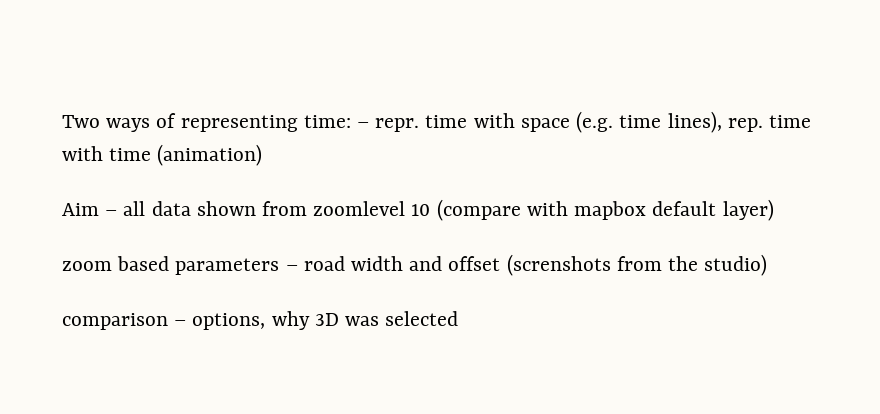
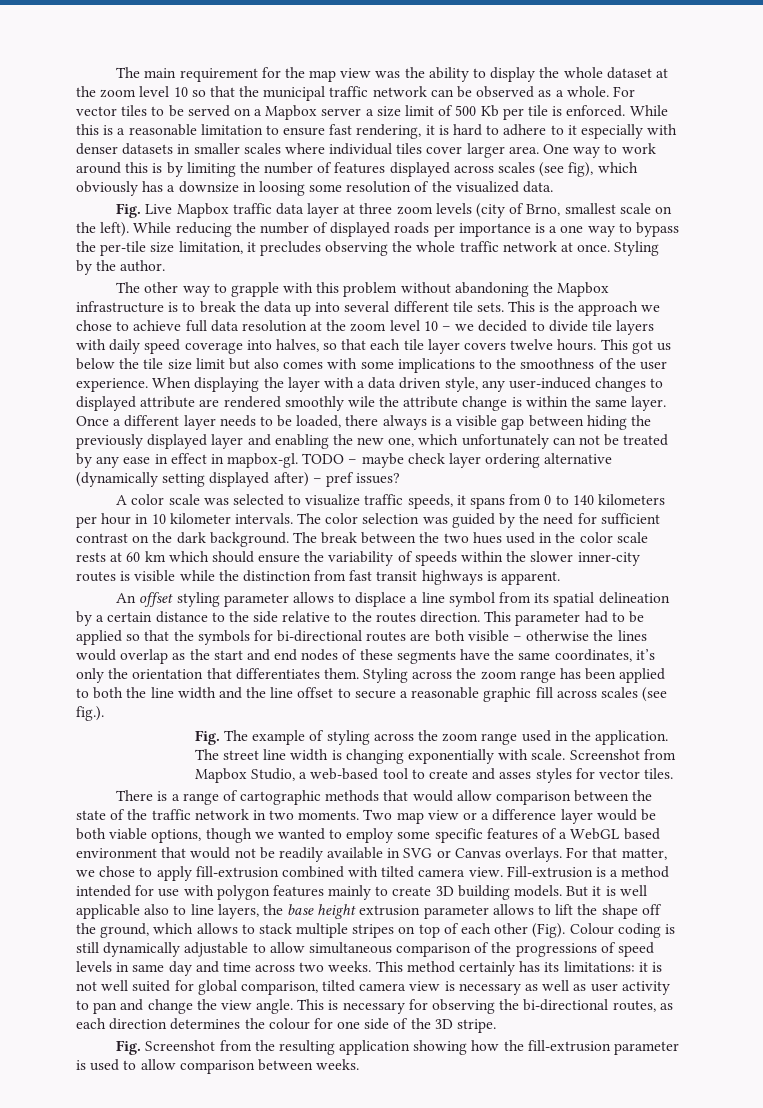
[62,111,811,133] [62,144,263,166] [62,199,774,221] [62,254,768,276] [62,311,459,330] Two ways of representing time: – repr. time with space (e.g. time lines), rep. time with time (animation) // Aim – all data shown from zoomlevel 10 (compare with mapbox default layer) // zoom based parameters – road width and offset (screnshots from the studio) // comparison – options, why 3D was selected -> [116,67,668,82] [76,86,635,101] [76,105,668,120] [76,124,678,139] [76,143,656,158] [76,162,638,177] [76,181,554,196] [116,203,672,218] [76,222,679,237] [76,241,660,256] [76,260,166,275] [116,282,610,297] [76,301,660,316] [76,320,655,335] [76,339,671,354] [76,358,667,373] [76,377,664,392] [76,396,667,411] [76,415,651,430] [76,434,669,449] [76,453,613,468] [76,472,401,487] [116,494,665,509] [76,513,660,528] [76,532,648,547] [76,551,640,566] [76,570,561,585] [116,592,670,607] [76,611,644,626] [76,630,647,645] [76,649,655,664] [76,668,666,683] [76,687,668,702] [76,706,104,721] [194,730,669,745] [194,749,676,764] [194,768,674,783] [116,790,653,805] [76,809,656,824] [76,828,660,843] [76,847,667,862] [76,866,670,881] [76,885,647,900] [76,904,662,919] [76,923,675,938] [76,942,655,957] [76,961,662,976] [76,980,670,995] [76,999,673,1014] [76,1018,497,1033] [116,1040,679,1055] [76,1059,360,1074] The main requirement for the map view was the ability to display the whole dataset at the zoom level 10 so that the municipal traffic network can be observed as a whole. For vector tiles to be served on a Mapbox server a size limit of 500 Kb per tile is enforced. While this is a reasonable limitation to ensure fast rendering, it is hard to adhere to it especially with denser datasets in smaller scales where individual tiles cover larger area. One way to work around this is by limiting the number of features displayed across scales (see fig), which obviously has a downsize in loosing some resolution of the visualized data. // Fig. Live Mapbox traffic data layer at three zoom levels (city of Brno, smallest scale on the left). While reducing the number of displayed roads per importance is a one way to bypass the per-tile size limitation, it precludes observing the whole traffic network at once. Styling by the author. // The other way to grapple with this problem without abandoning the Mapbox infrastructure is to break the data up into several different tile sets. This is the approach we chose to achieve full data resolution at the zoom level 10 – we decided to divide tile layers with daily speed coverage into halves, so that each tile layer covers twelve hours. This got us below the tile size limit but also comes with some implications to the smoothness of the user experience. When displaying the layer with a data driven style, any user-induced changes to displayed attribute are rendered smoothly wile the attribute change is within the same layer. Once a different layer needs to be loaded, there always is a visible gap between hiding the previously displayed layer and enabling the new one, which unfortunately can not be treated by any ease in effect in mapbox-gl. TODO – maybe check layer ordering alternative (dynamically setting displayed after) – pref issues? // A color scale was selected to visualize traffic speeds, it spans from 0 to 140 kilometers per hour in 10 kilometer intervals. The color selection was guided by the need for sufficient contrast on the dark background. The break between the two hues used in the color scale rests at 60 km which should ensure the variability of speeds within the slower inner-city routes is visible while the distinction from fast transit highways is apparent. // An offset styling parameter allows to displace a line symbol from its spatial delineation by a certain distance to the side relative to the routes direction. This parameter had to be applied so that the symbols for bi-directional routes are both visible – otherwise the lines would overlap as the start and end nodes of these segments have the same coordinates, it’s only the orientation that differentiates them. Styling across the zoom range has been applied to both the line width and the line offset to secure a reasonable graphic fill across scales (see fig.). // Fig. The example of styling across the zoom range used in the application. The street line width is changing exponentially with scale. Screenshot from Mapbox Studio, a web-based tool to create and asses styles for vector tiles. // There is a range of cartographic methods that would allow comparison between the state of the traffic network in two moments. Two map view or a difference layer would be both viable options, though we wanted to employ some specific features of a WebGL based environment that would not be readily available in SVG or Canvas overlays. For that matter, we chose to apply fill-extrusion combined with tilted camera view. Fill-extrusion is a method intended for use with polygon features mainly to create 3D building models. But it is well applicable also to line layers, the base height extrusion parameter allows to lift the shape off the ground, which allows to stack multiple stripes on top of each other (Fig). Colour coding is still dynamically adjustable to allow simultaneous comparison of the progressions of speed levels in same day and time across two weeks. This method certainly has its limitations: it is not well suited for global comparison, tilted camera view is necessary as well as user activity to pan and change the view angle. This is necessary for observing the bi-directional routes, as each direction determines the colour for one side of the 3D stripe. // Fig. Screenshot from the resulting application showing how the fill-extrusion parameter is used to allow comparison between weeks.

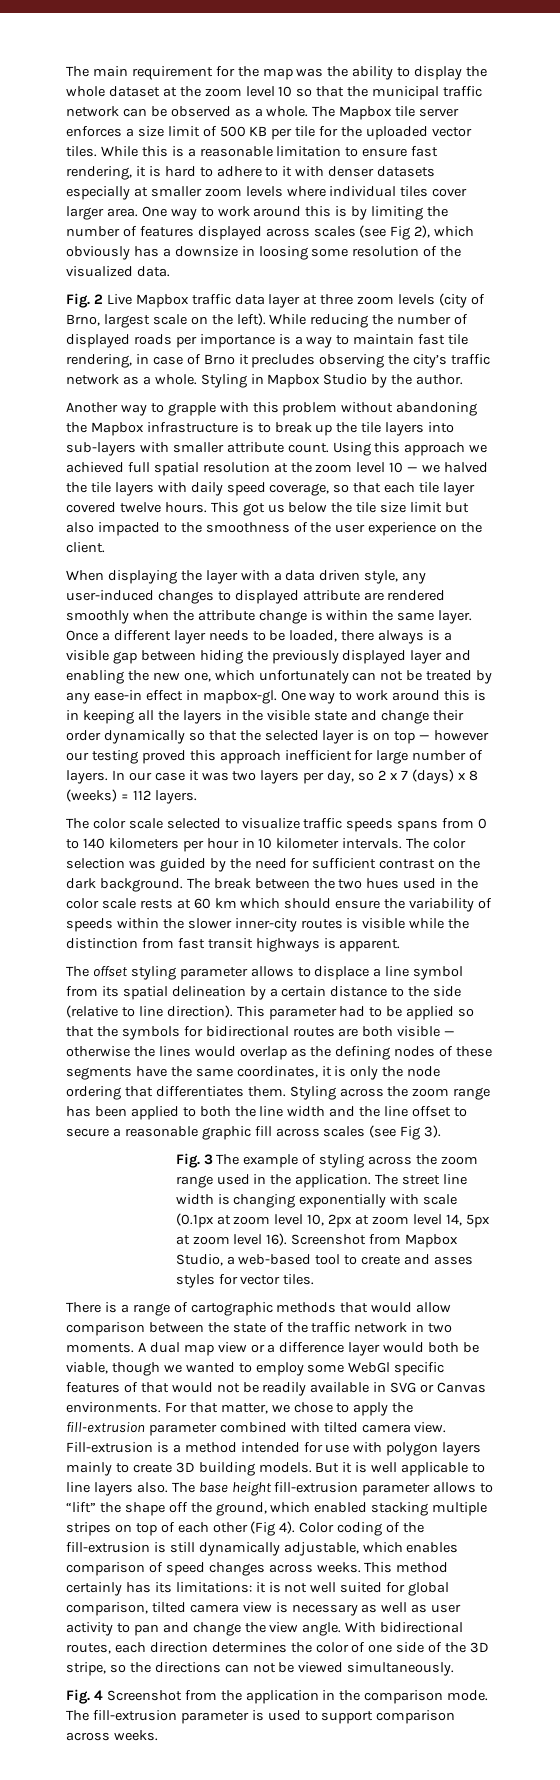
[340,68,372,78] view -> (293, 74) none
[612,86,635,97] [76,105,362,120] For vector tiles to be served on a Mapbox server -> [312,106,460,120] [66,126,122,137] The Mapbox tile server enforces
[480,105,499,117] Kb -> [249,126,268,136] KB
[552,105,626,117] is enforced. -> [319,126,472,140] [66,146,97,157] for the uploaded vector tiles.
[580,124,643,139] especially -> (293, 171) none
[177,143,281,154] in smaller scales -> [66,186,283,200] especially at smaller zoom levels
[568,162,594,177] fig), -> [390,225,431,240] Fig 2),
(142, 210) none -> [93,294,103,304] 2
[564,203,616,214] smallest -> [103,314,150,328] largest
[560,222,679,237] [76,241,243,256] one way to bypass the per-tile size limitation, -> [306,334,469,348] [66,354,235,368] way to maintain fast tile rendering, in case of Brno
[416,241,660,256] whole traffic network at once. Styling -> [413,354,491,368] [66,374,368,388] city’s traffic network as a whole. Styling in Mapbox Studio
[116,282,179,293] The other -> [66,402,118,413] Another
[239,301,660,316] [76,320,239,332] the data up into several different tile sets. This is the approach we chose to achieve full data -> [315,422,455,436] [66,442,488,456] [66,462,199,476] up the tile layers into sub-layers with smaller attribute count. Using this approach we achieved full spatial
[442,320,588,332] – we decided to divide -> [407,462,489,473] [66,482,87,493] — we halved the
[184,339,319,354] coverage into halves, -> [269,483,330,496] coverage,
[464,342,507,350] covers -> [66,502,116,513] covered
[283,358,475,373] comes with some implications -> [97,522,160,536] impacted
[76,378,148,392] experience. -> [368,522,483,536] [66,542,105,553] experience on the client. //
[347,396,375,407] wile -> [132,610,169,621] when
[123,454,168,464] ease in -> [93,690,142,701] ease-in
[302,453,613,468] [76,472,401,487] [116,494,229,505] TODO – maybe check layer ordering alternative (dynamically setting displayed after) – pref issues? // A color scale was -> [280,690,487,704] [66,710,465,724] [66,730,490,744] [66,750,484,764] [66,769,478,784] [66,789,197,804] [66,818,163,829] One way to work around this is in keeping all the layers in the visible state and change their order dynamically so that the selected layer is on top — however our testing proved this approach inefficient for large number of layers. In our case it was two layers per day, so 2 x 7 (days) x 8 (weeks) = 112 layers. // The color scale
[407,494,466,509] speeds, it -> [346,818,394,832] speeds
[116,593,137,603] An -> [66,966,89,977] The
[282,611,481,623] relative to the routes direction. -> [66,1005,233,1018] (relative to line direction).
[277,630,363,642] bi-directional -> [205,1026,289,1037] bidirectional
[513,636,523,641] – -> [444,1031,456,1036] —
[213,649,298,661] start and end -> [335,1046,391,1060] defining
[635,649,655,660] [76,668,204,683] it’s only the orientation -> [321,1066,441,1080] [66,1086,121,1100] it is only the node ordering
[76,706,104,721] [194,730,220,745] fig.). // Fig. -> [400,1125,442,1140] [175,1153,213,1168] Fig 3). // Fig. 3
[531,749,566,760] scale. -> [423,1194,458,1205] [175,1213,490,1228] [175,1233,288,1246] scale (0.1px at zoom level 10, 2px at zoom level 14, 5px at zoom level 16).
[363,809,393,820] Two -> [137,1342,180,1353] A dual
[640,809,656,821] [76,828,202,843] be both viable options, -> [428,1342,480,1353] [66,1362,108,1374] both be viable,
(431, 835) none -> [348,1362,391,1373] WebGl
[559,828,660,840] [76,848,157,858] a WebGL based environment -> (138, 1387) none
[505,847,563,862] overlays. -> [66,1402,161,1413] environments.
[195,866,279,878] fill-extrusion -> [392,1402,414,1413] [66,1422,217,1436] the fill-extrusion parameter
[272,885,324,897] features -> [442,1442,482,1456] layers
[144,904,283,919] also to line layers, the -> [472,1463,486,1473] [66,1482,195,1496] to line layers also. The
[359,904,574,919] extrusion parameter allows to lift -> [274,1482,494,1496] [66,1502,96,1513] fill-extrusion parameter allows to “lift”
[196,923,292,934] allows to stack -> [314,1502,429,1516] enabled stacking
[532,923,675,938] [76,942,655,957] [76,961,325,976] (Fig). Colour coding is still dynamically adjustable to allow simultaneous comparison of the progressions of speed levels in same day and time across two -> [250,1521,425,1536] [66,1542,459,1556] [66,1562,313,1576] (Fig 4). Color coding of the fill-extrusion is still dynamically adjustable, which enables comparison of speed changes across
[297,999,673,1014] This is necessary for observing the bi-directional routes, as -> [345,1622,464,1633] [66,1643,111,1654] With bidirectional routes,
[268,1018,333,1030] colour for -> [315,1642,366,1653] color of
[457,1019,497,1033] [116,1040,142,1055] stripe. // Fig. -> [66,1662,455,1676] [66,1689,103,1704] stripe, so the directions can not be viewed simultaneously. // Fig. 4
[278,1040,524,1055] resulting application showing how the -> [245,1690,489,1704] [66,1710,89,1721] application in the comparison mode. The
[140,1059,313,1074] allow comparison between -> [321,1710,456,1724] [66,1732,110,1741] support comparison across

